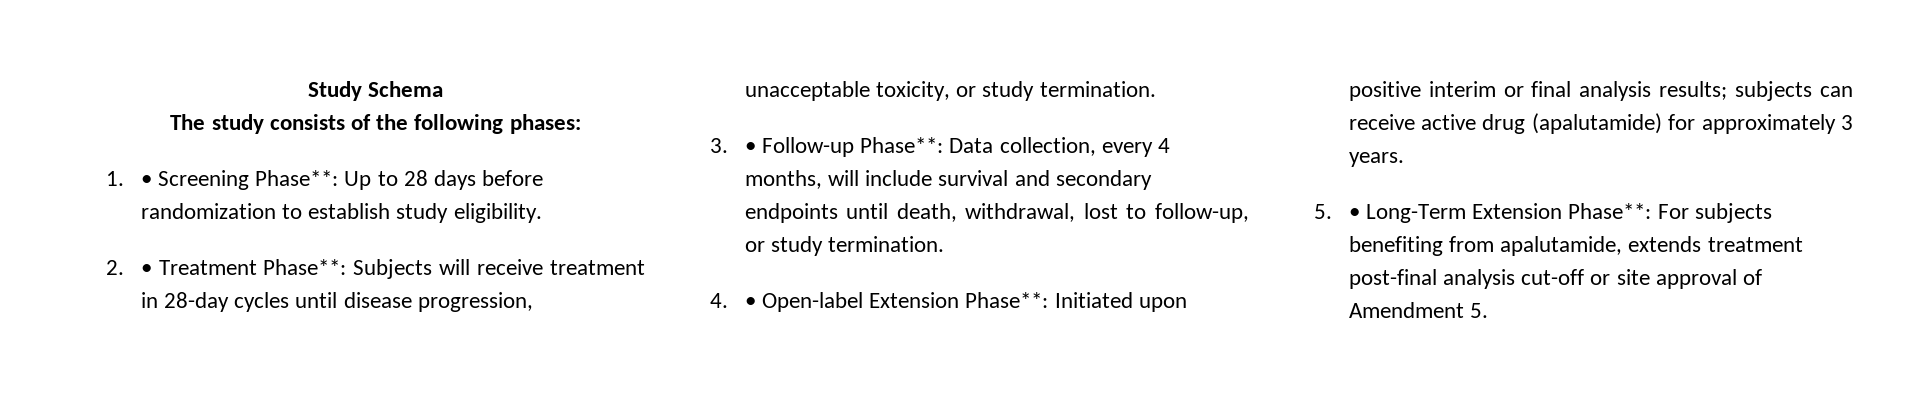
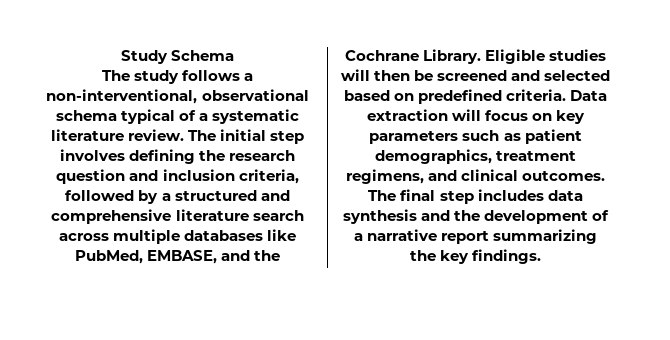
[269,114,581,134] [106,170,544,190] [140,203,542,223] [106,259,645,279] [140,292,533,312] [744,81,1156,101] [710,137,1170,157] [744,170,1152,190] [744,203,1249,223] [744,236,945,256] [710,292,1187,312] [1348,81,1853,101] [1348,113,1853,134] [1348,152,1404,167] [1314,203,1772,223] [1348,236,1803,256] [1348,269,1762,289] [1348,302,1488,318] consists of the following phases: // 1. • Screening Phase**: Up to 28 days before randomization to establish study eligibility. // 2. • Treatment Phase**: Subjects will receive treatment in 28-day cycles until disease progression, unacceptable toxicity, or study termination. // 3. • Follow-up Phase**: Data collection, every 4 months, will include survival and secondary endpoints until death, withdrawal, lost to follow-up, or study termination. // 4. • Open-label Extension Phase**: Initiated upon positive interim or final analysis results; subjects can receive active drug (apalutamide) for approximately 3 years. // 5. • Long-Term Extension Phase**: For subjects benefiting from apalutamide, extends treatment post-final analysis cut-off or site approval of Amendment 5. -> [182,70,254,81] [46,89,309,104] [55,109,300,124] [50,129,305,144] [59,149,296,164] [56,169,299,184] [65,190,290,204] [51,209,304,224] [58,229,297,244] [74,250,281,264] [344,49,607,64] [340,69,611,81] [343,89,608,104] [366,109,586,124] [369,129,582,144] [374,149,577,164] [345,169,606,184] [368,189,583,204] [342,209,610,224] [353,229,598,244] [409,249,542,264] follows a non-interventional, observational schema typical of a systematic literature review. The initial step involves defining the research question and inclusion criteria, followed by a structured and comprehensive literature search across multiple databases like PubMed, EMBASE, and the Cochrane Library. Eligible studies will then be screened and selected based on predefined criteria. Data extraction will focus on key parameters such as patient demographics, treatment regimens, and clinical outcomes. The final step includes data synthesis and the development of a narrative report summarizing the key findings.

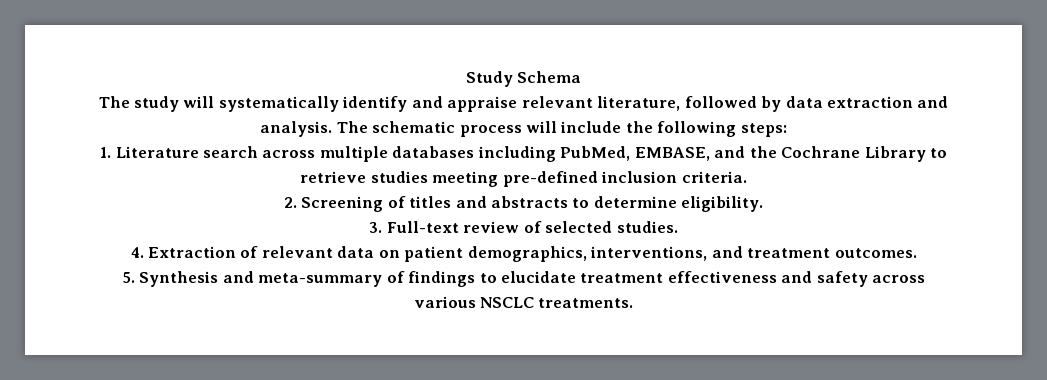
[182,70,254,81] [46,89,309,104] [55,109,300,124] [50,129,305,144] [59,149,296,164] [56,169,299,184] [65,190,290,204] [51,209,249,224] follows a non-interventional, observational schema typical of a systematic literature review. The initial step involves defining the research question and inclusion criteria, followed by a structured and comprehensive literature -> [183,96,949,112] [260,121,787,137] [100,146,199,158] will systematically identify and appraise relevant literature, followed by data extraction and analysis. The schematic process will include the following steps: // 1. Literature
[267,229,297,241] like -> [477,146,556,162] including
[422,49,607,64] [340,69,611,81] [343,89,608,104] [366,109,586,124] [369,129,582,144] [374,149,577,164] [345,169,606,184] [368,189,583,204] [342,209,610,224] [353,229,598,244] [409,249,542,264] Library. Eligible studies will then be screened and selected based on predefined criteria. Data extraction will focus on key parameters such as patient demographics, treatment regimens, and clinical outcomes. The final step includes data synthesis and the development of a narrative report summarizing the key findings. -> [864,146,947,162] [300,171,747,187] [283,196,764,212] [369,221,678,233] [130,246,917,262] [121,271,926,287] [413,296,634,308] Library to retrieve studies meeting pre-defined inclusion criteria. // 2. Screening of titles and abstracts to determine eligibility. // 3. Full-text review of selected studies. // 4. Extraction of relevant data on patient demographics, interventions, and treatment outcomes. // 5. Synthesis and meta-summary of findings to elucidate treatment effectiveness and safety across various NSCLC treatments.

